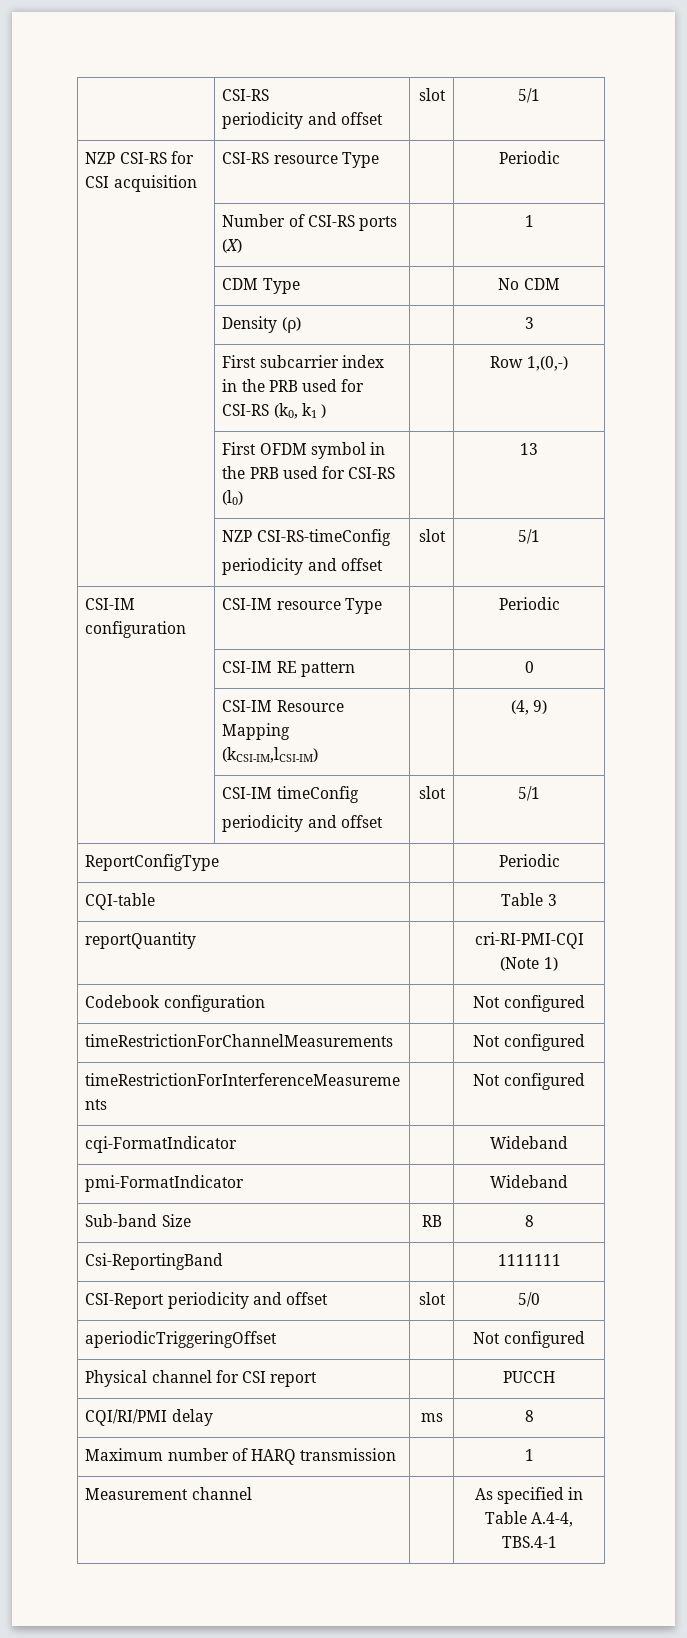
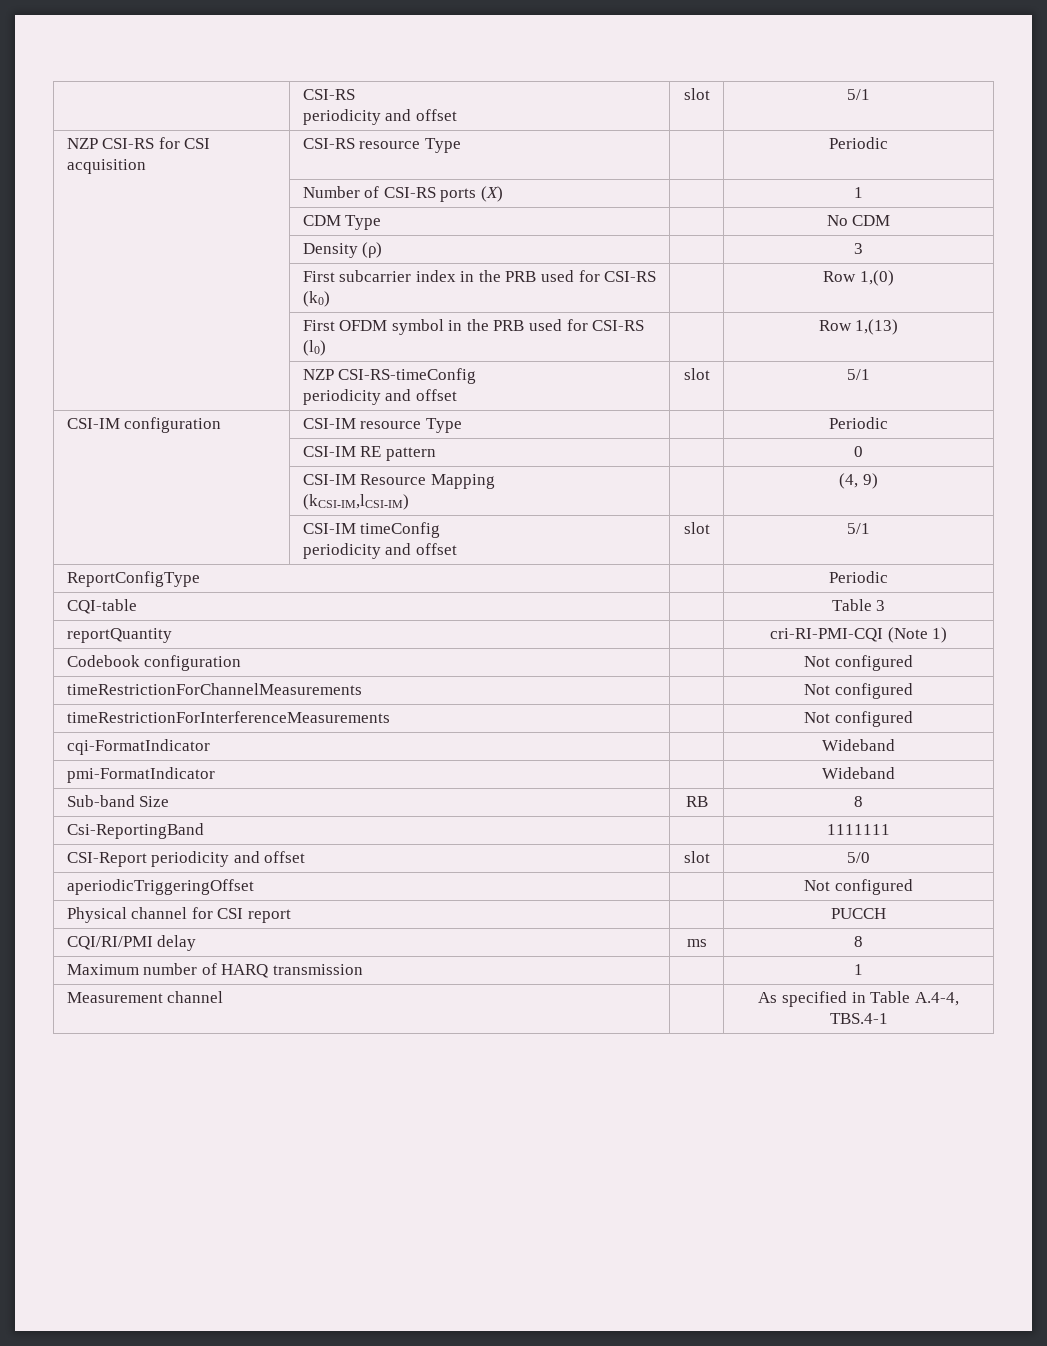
[273,403,326,419] [490,356,568,371] (k0, k1 ) | | Row 1,(0,-) -> [302,291,330,307] [823,270,894,286] (k0) | | Row 1,(0)
[520,443,538,455] 13 -> [818,319,899,335] Row 1,(13)

